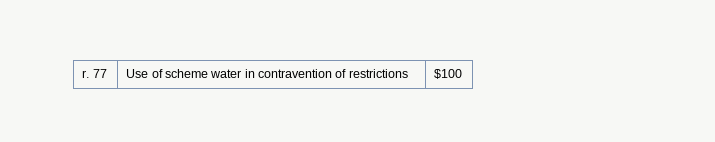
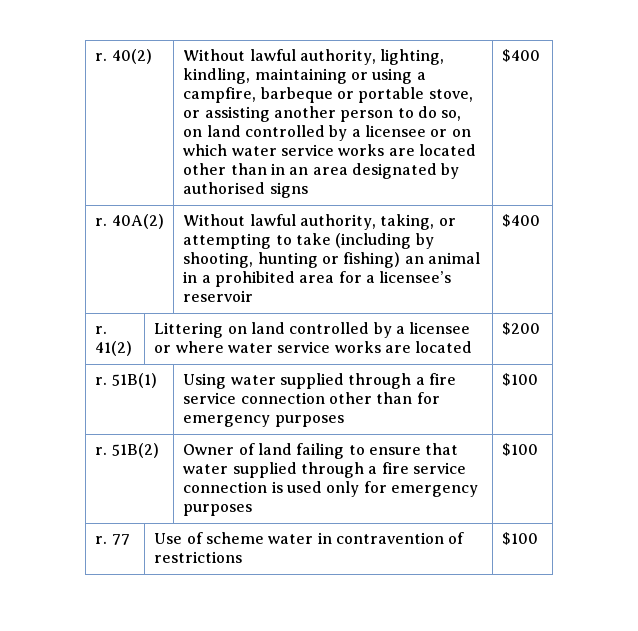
[82,70,90,78] r. -> [95,49,152,64] [183,49,445,65] [183,68,426,84] [183,87,473,103] [183,106,462,122] [183,125,471,141] [183,144,476,156] [183,163,460,179] [183,182,308,198] [502,49,541,62] [95,214,164,229] [183,214,456,230] [183,233,434,249] [183,252,480,268] [183,271,452,287] [183,290,254,302] [502,214,541,227] [95,326,108,334] [95,341,133,356] [154,322,471,338] [154,341,473,353] [502,322,541,335] [95,373,157,388] [183,373,456,389] [183,392,440,404] [183,415,344,427] [502,373,539,386] [95,443,159,458] [183,443,459,459] [183,462,466,478] [183,481,478,497] [183,504,253,516] [502,443,539,456] [95,536,108,544] r. 40(2) | Without lawful authority, lighting, kindling, maintaining or using a campfire, barbeque or portable stove, or assisting another person to do so, on land controlled by a licensee or on which water service works are located other than in an area designated by authorised signs | $400 // r. 40A(2) | Without lawful authority, taking, or attempting to take (including by shooting, hunting or fishing) an animal in a prohibited area for a licensee’s reservoir | $400 // r. 41(2) | Littering on land controlled by a licensee or where water service works are located | $200 // r. 51B(1) | Using water supplied through a fire service connection other than for emergency purposes | $100 // r. 51B(2) | Owner of land failing to ensure that water supplied through a fire service connection is used only for emergency purposes | $100 // r.

